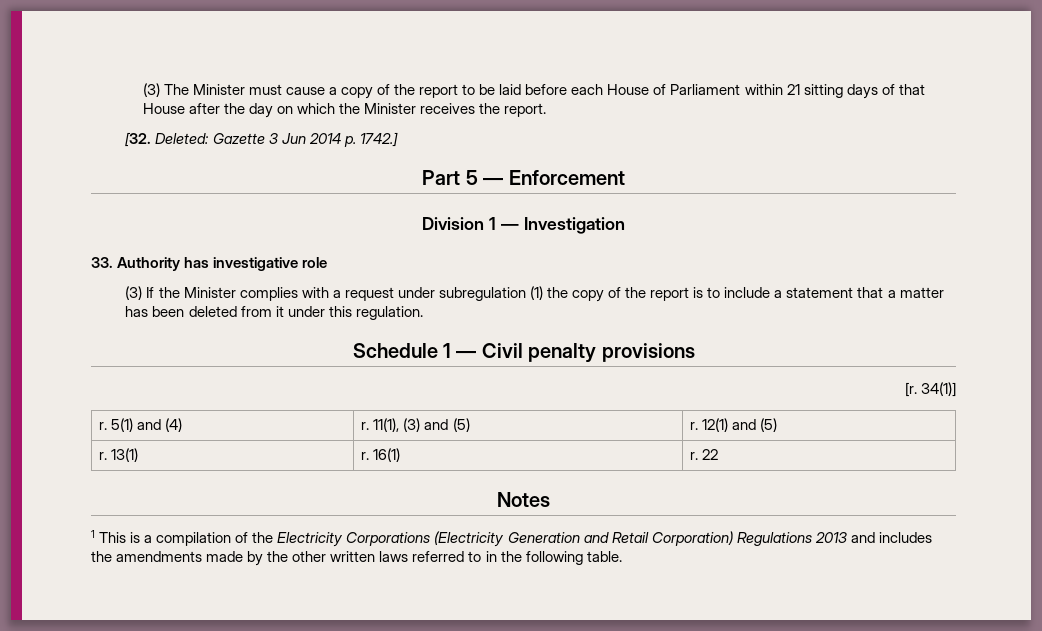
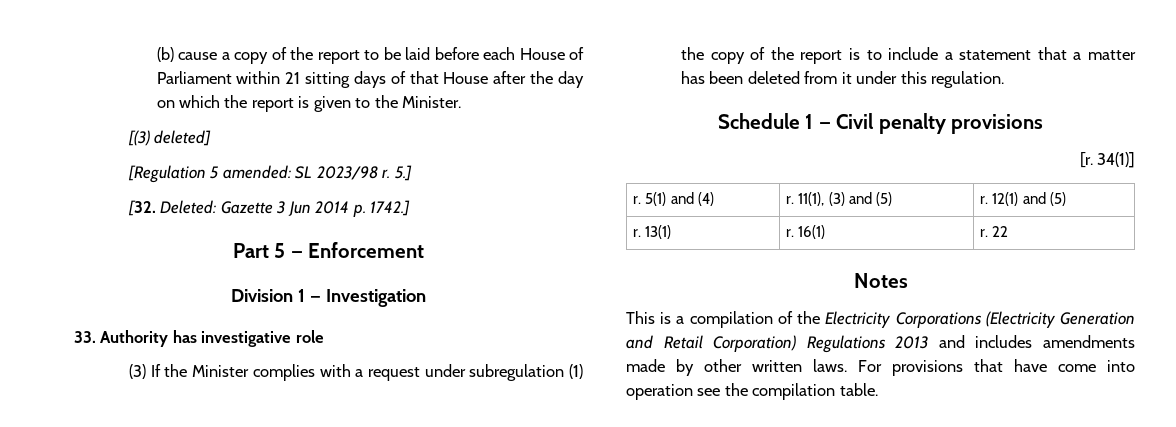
[142,83,282,97] (3) The Minister must -> [156,47,174,62] (b)
[363,103,547,117] Minister receives the report. -> [251,95,462,112] [127,130,212,146] [127,165,412,183] report is given to the Minister. // [(3) deleted] // [Regulation 5 amended: SL 2023/98 r. 5.]
[91,530,95,538] 1 -> (908, 280) none
[91,551,112,562] the -> (1033, 341) none
[267,551,289,562] the -> (694, 367) none
[379,551,583,565] laws referred to in the following -> [813,359,1135,376] [626,383,836,400] laws. For provisions that have come into operation see the compilation

